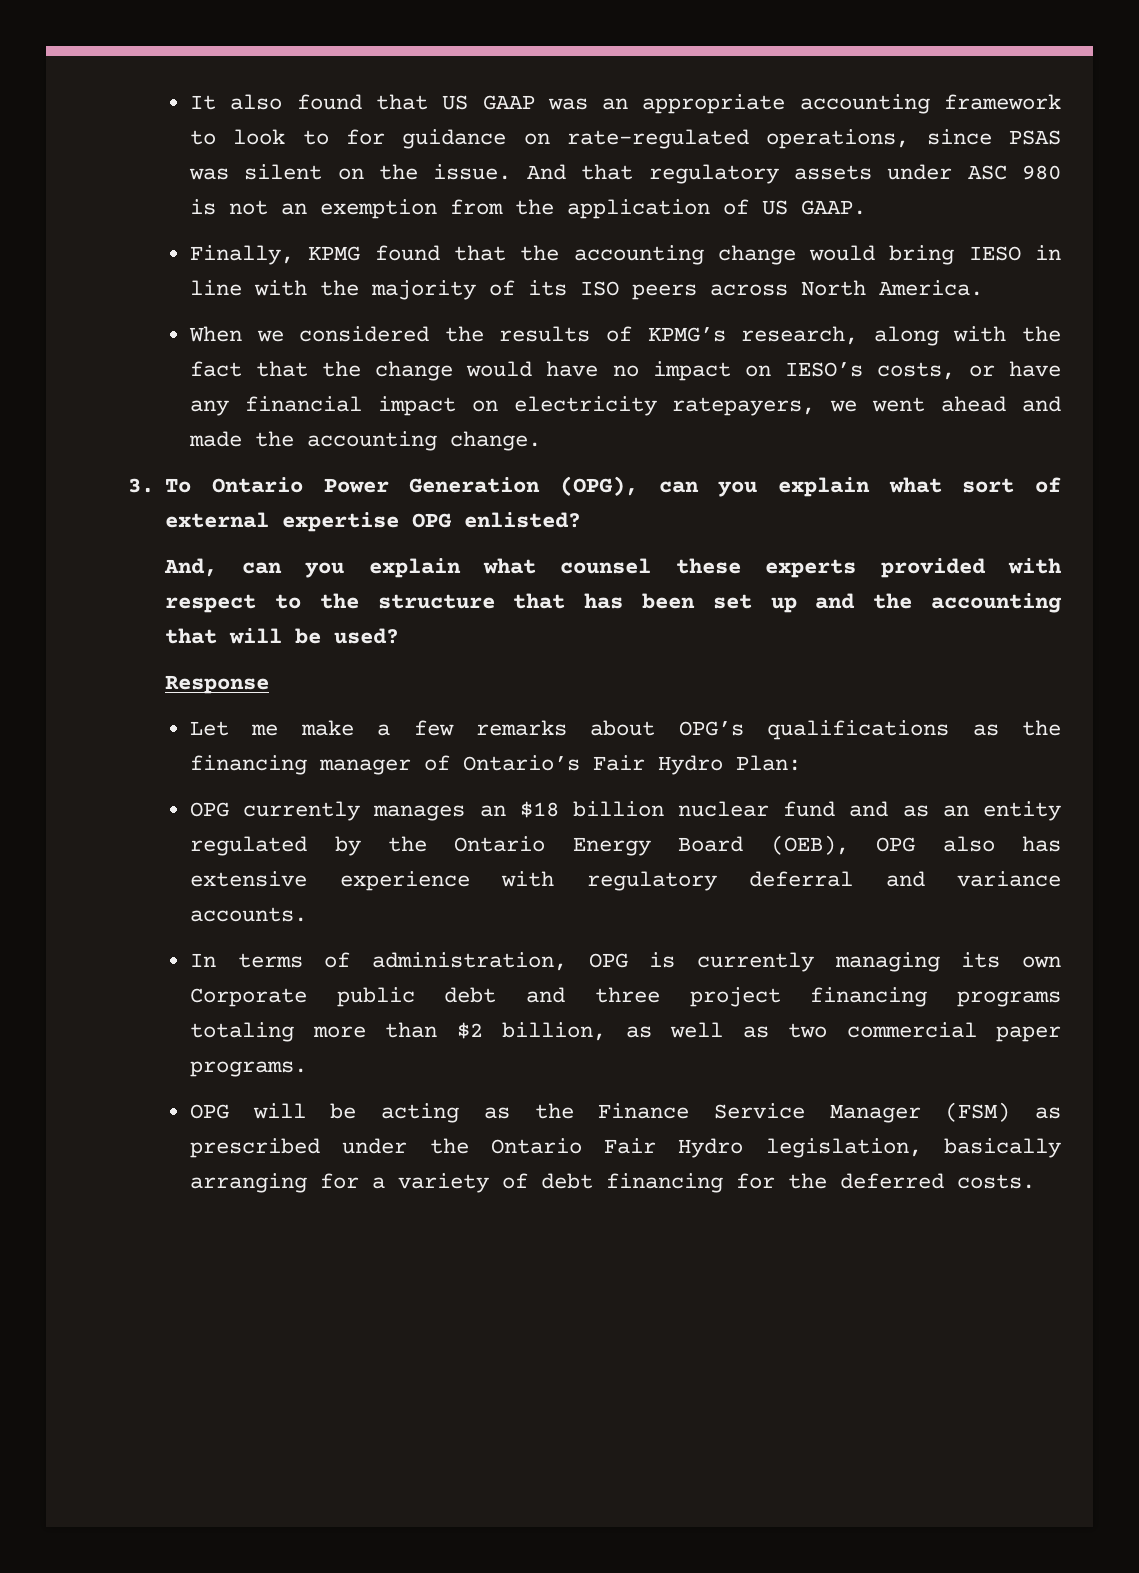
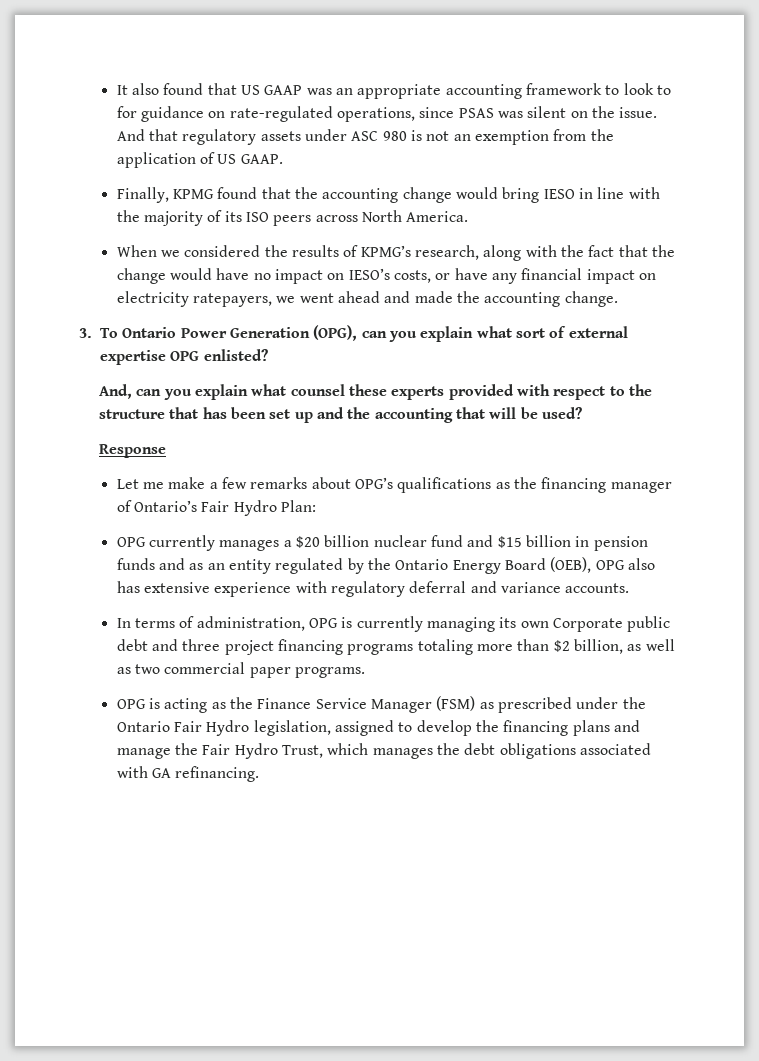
[479,801,559,818] an $18 -> [283,536,321,548] a $20
(889, 809) none -> [497,535,648,551] [116,558,186,570] $15 billion in pension funds and
[252,1103,357,1119] will be -> [149,698,161,709] is
[944,1138,1061,1158] [190,1173,1036,1193] basically arranging for a variety of debt financing for the deferred costs. -> [335,720,640,736] [116,743,651,759] [116,766,260,782] assigned to develop the financing plans and manage the Fair Hydro Trust, which manages the debt obligations associated with GA refinancing.

